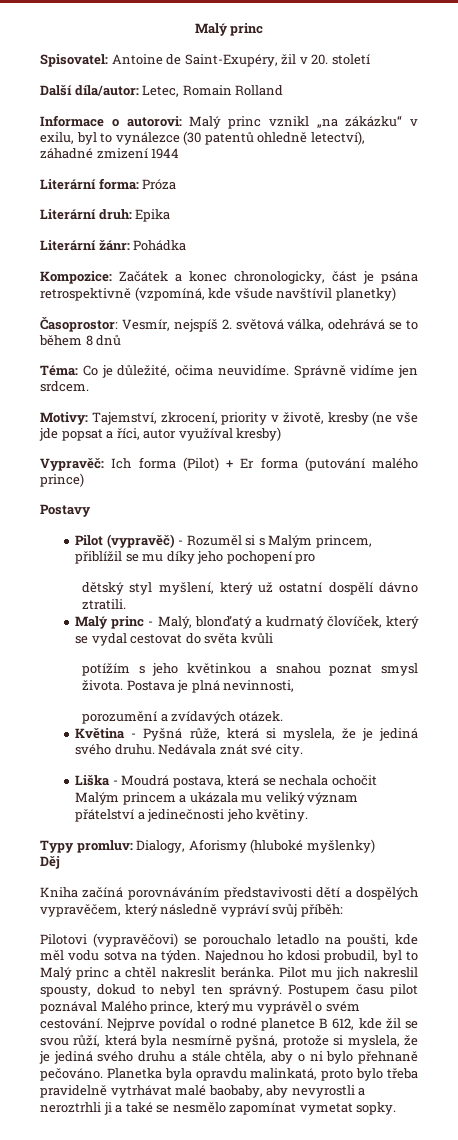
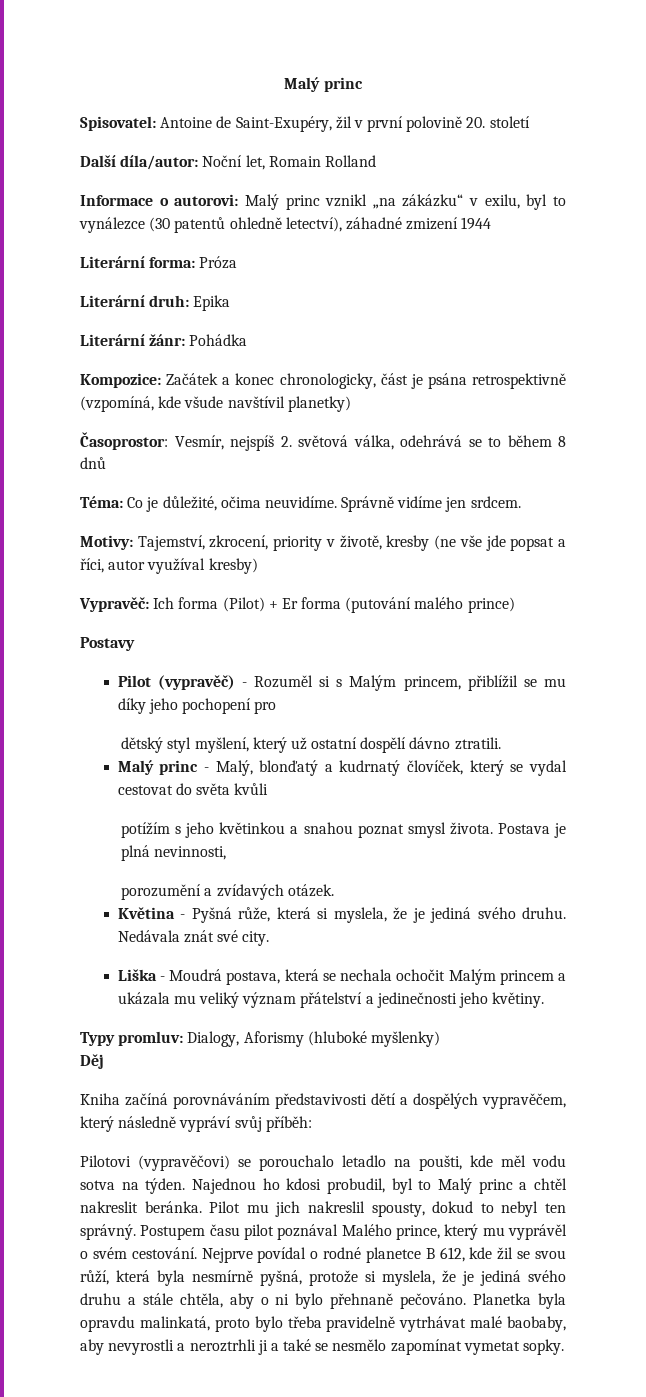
(308, 60) none -> [367,116,463,132] první polovině
[142,85,180,97] Letec, -> [202,155,265,170] Noční let,

